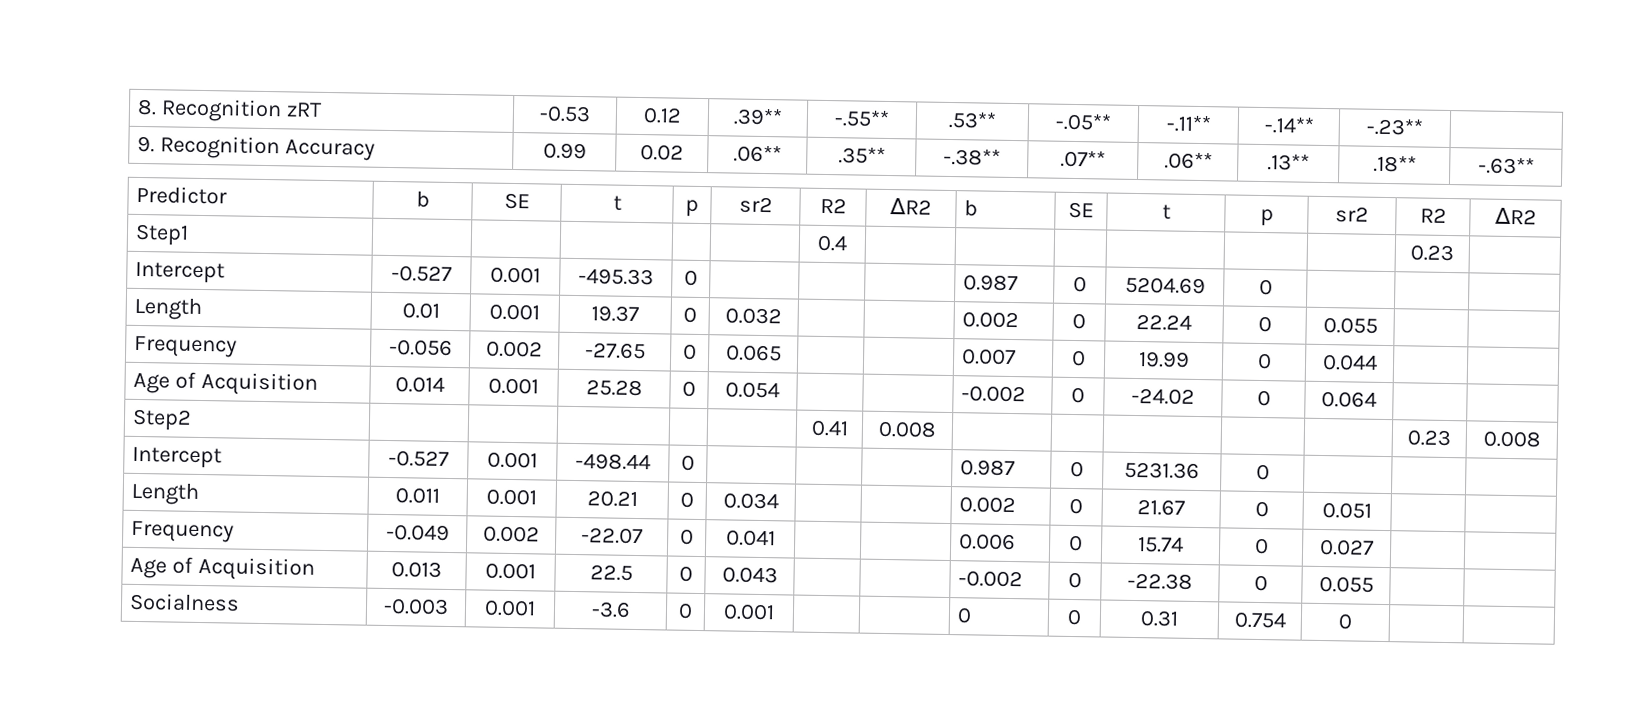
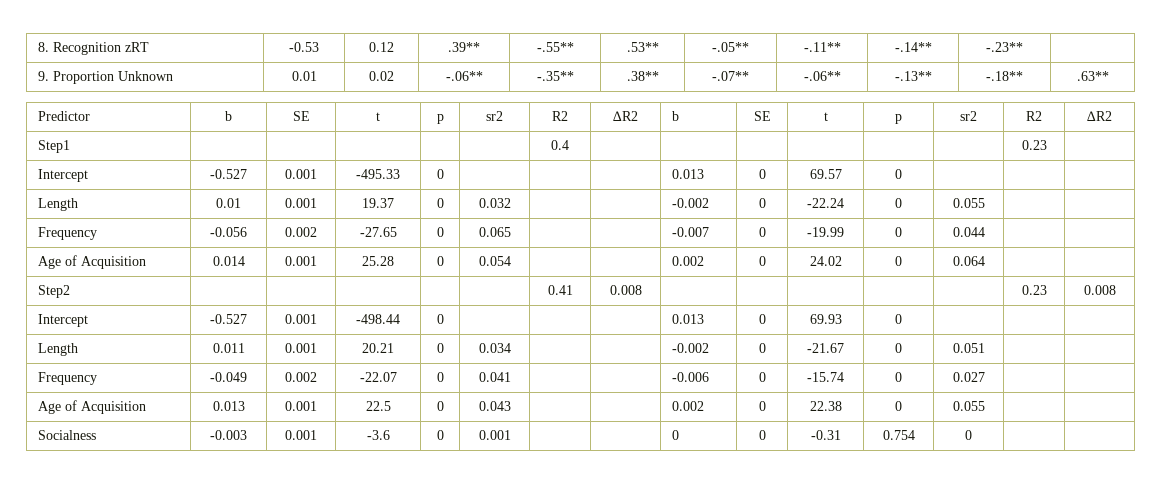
[160,135,375,161] [542,142,587,160] [640,144,684,161] [733,144,782,163] [837,146,886,164] [943,147,1001,166] [1060,149,1106,168] [1163,151,1213,170] [1267,153,1310,171] [1372,154,1417,173] [1477,156,1535,175] Recognition Accuracy | 0.99 | 0.02 | .06** | .35** | -.38** | .07** | .06** | .13** | .18** | -.63** -> [53,71,174,84] [291,71,317,81] [369,71,394,81] [445,71,483,81] [536,71,574,81] [626,71,659,81] [712,71,749,81] [803,71,841,81] [894,71,932,81] [986,71,1023,81] [1076,71,1109,81] Proportion Unknown | 0.01 | 0.02 | -.06** | -.35** | .38** | -.07** | -.06** | -.13** | -.18** | .63**
[963,274,1019,292] [1073,275,1087,293] [1124,276,1206,295] 0.987 | 0 | 5204.69 -> [672,169,705,179] [758,169,766,179] [809,169,842,179] 0.013 | 0 | 69.57
[962,311,1020,329] [1072,312,1086,330] [1136,314,1192,331] 0.002 | 0 | 22.24 -> [672,198,710,208] [758,198,766,208] [807,198,844,208] -0.002 | 0 | -22.24
[961,348,1017,366] [1071,349,1086,367] [1137,351,1190,368] 0.007 | 0 | 19.99 -> [672,227,710,237] [758,227,766,237] [807,227,844,237] -0.007 | 0 | -19.99
[961,385,1027,403] [1071,386,1085,404] [1131,387,1195,405] -0.002 | 0 | -24.02 -> [672,256,705,266] [758,256,766,266] [809,256,842,266] 0.002 | 0 | 24.02
[960,459,1016,477] [1070,460,1084,478] [1124,461,1200,480] 0.987 | 0 | 5231.36 -> [672,314,705,324] [758,314,766,324] [809,314,842,324] 0.013 | 0 | 69.93
[959,496,1017,514] [1069,497,1083,515] [1137,499,1185,516] 0.002 | 0 | 21.67 -> [672,343,710,353] [758,343,766,353] [807,343,844,353] -0.002 | 0 | -21.67
[959,533,1017,551] [1068,534,1083,552] [1137,536,1184,553] 0.006 | 0 | 15.74 -> [672,372,710,382] [758,372,766,382] [807,372,844,382] -0.006 | 0 | -15.74
[958,570,1024,588] [1068,571,1082,589] [1127,572,1193,590] -0.002 | 0 | -22.38 -> [672,401,705,411] [758,401,766,411] [809,401,842,411] 0.002 | 0 | 22.38
[1140,610,1179,627] 0.31 -> [810,430,841,440] -0.31

